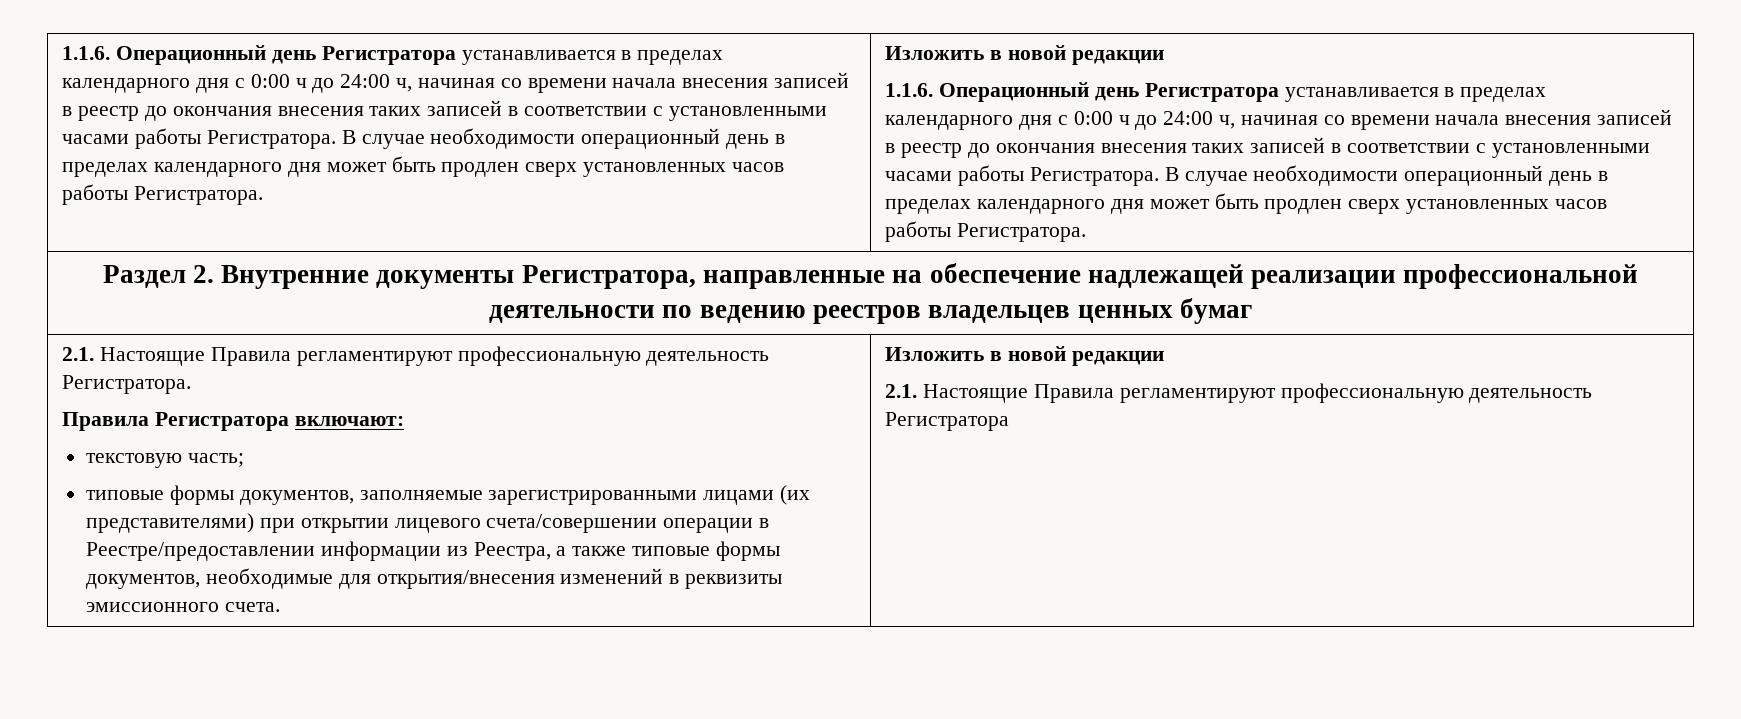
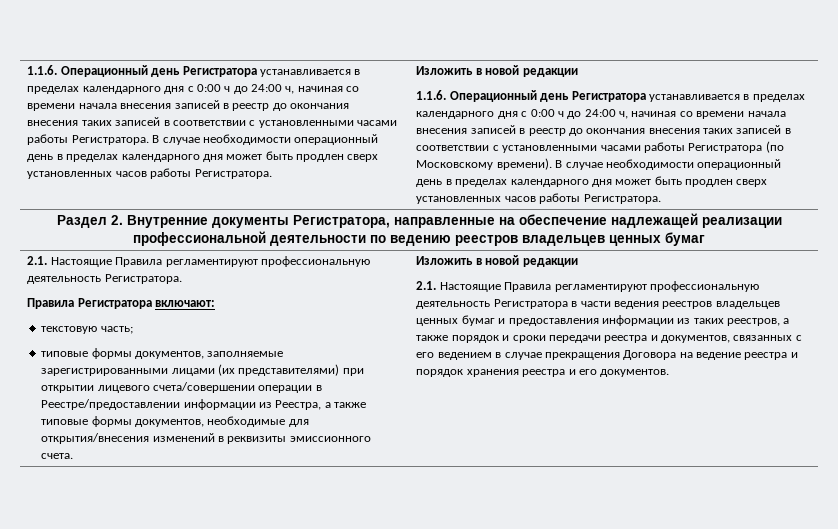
[1030,167,1160,186] Регистратора. -> [688,141,784,153] [416,158,552,170] Регистратора (по Московскому времени).
(1010, 421) none -> [571,301,780,309] [416,315,790,326] [416,335,802,343] [416,350,798,360] [416,369,670,377] в части ведения реестров владельцев ценных бумаг и предоставления информации из таких реестров, а также порядок и сроки передачи реестра и документов, связанных с его ведением в случае прекращения Договора на ведение реестра и порядок хранения реестра и его документов.

